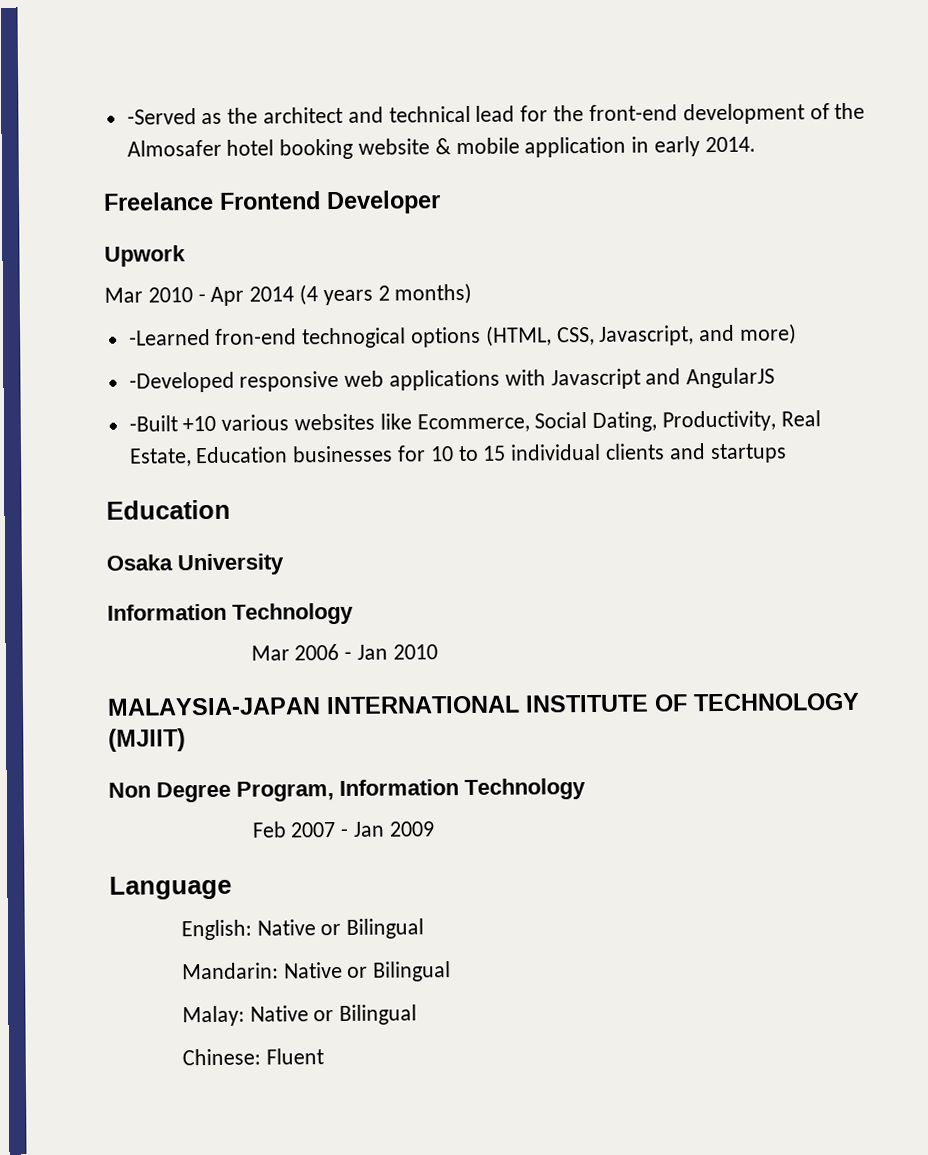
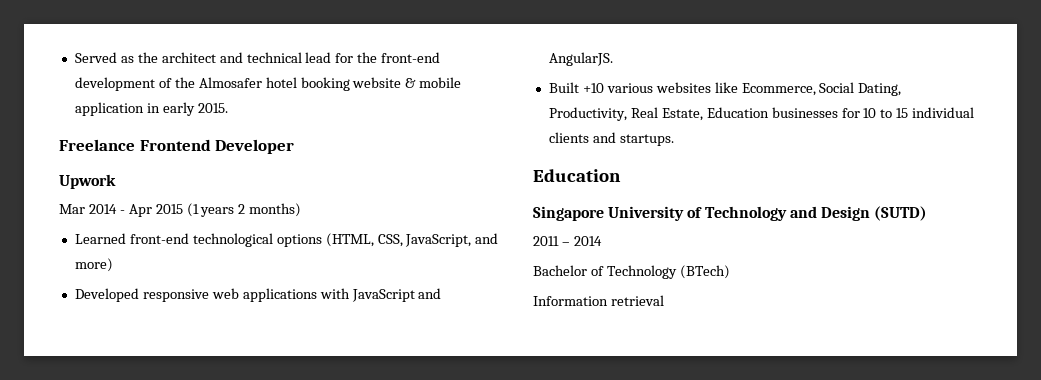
[126,108,197,125] -Served -> [74,52,117,63] Served
[704,136,756,153] 2014. -> [197,103,228,113] 2015.
[147,287,193,303] 2010 -> [88,204,117,214] 2014
[249,284,319,306] 2014 (4 -> [155,203,199,217] 2015 (1
[128,327,407,349] -Learned fron-end technogical -> [74,233,273,247] Learned front-end technological
[599,325,695,346] Javascript, -> [405,234,472,247] JavaScript,
[128,371,235,393] -Developed -> [74,288,139,302] Developed
[550,367,776,390] [128,415,178,432] Javascript and AngularJS // -Built -> [351,288,442,302] [548,52,613,66] [548,82,579,93] JavaScript and AngularJS. // Built
[709,443,787,464] startups -> [619,134,674,146] startups.
[106,554,173,571] Osaka -> [533,206,604,221] Singapore
[107,602,354,625] [250,643,438,661] [107,692,860,716] [108,728,186,752] [108,778,586,803] [251,821,435,838] [109,875,232,900] [180,918,425,941] [181,961,452,982] [181,1004,418,1027] [181,1048,324,1066] // Information Technology // Mar 2006 - Jan 2010 // MALAYSIA-JAPAN INTERNATIONAL INSTITUTE OF TECHNOLOGY (MJIIT) // Non Degree Program, Information Technology // Feb 2007 - Jan 2009 // Language // English: Native or Bilingual // Mandarin: Native or Bilingual // Malay: Native or Bilingual // Chinese: Fluent -> [687,206,928,221] [533,236,602,246] [533,265,730,279] [533,295,664,306] of Technology and Design (SUTD) // 2011 – 2014 // Bachelor of Technology (BTech) // Information retrieval

